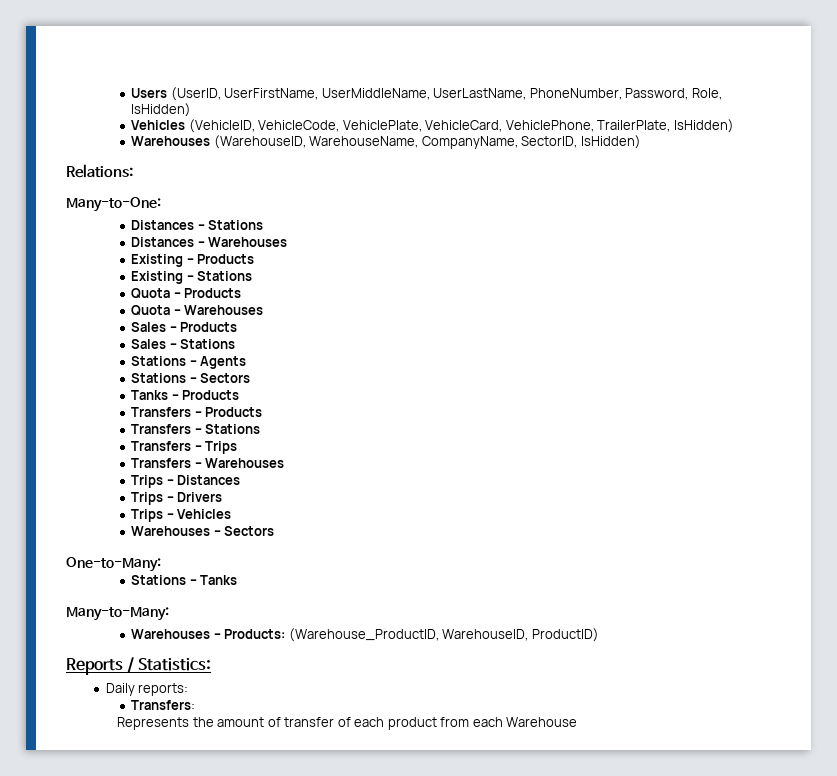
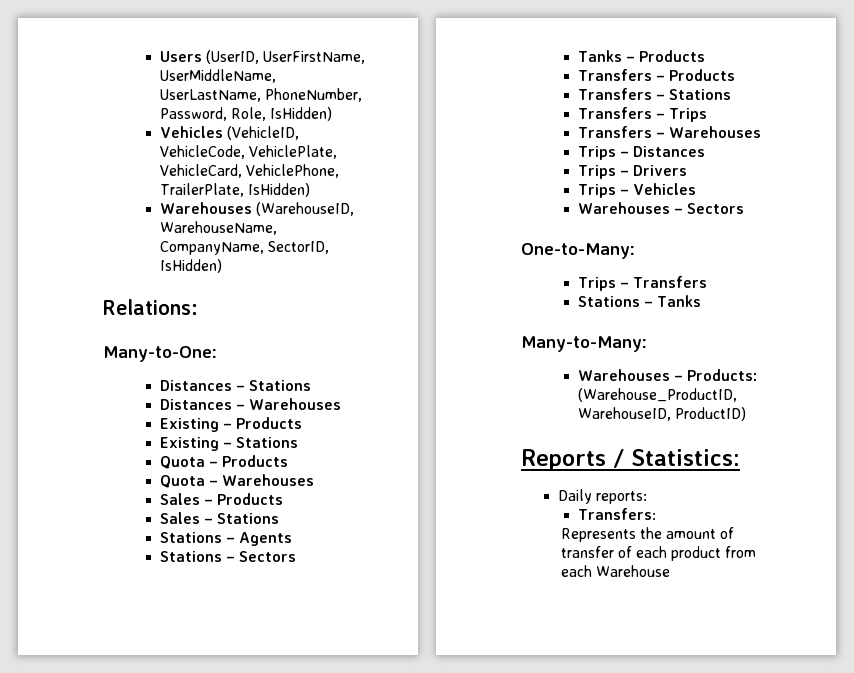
(161, 564) none -> [577,276,707,291] // Trips – Transfers

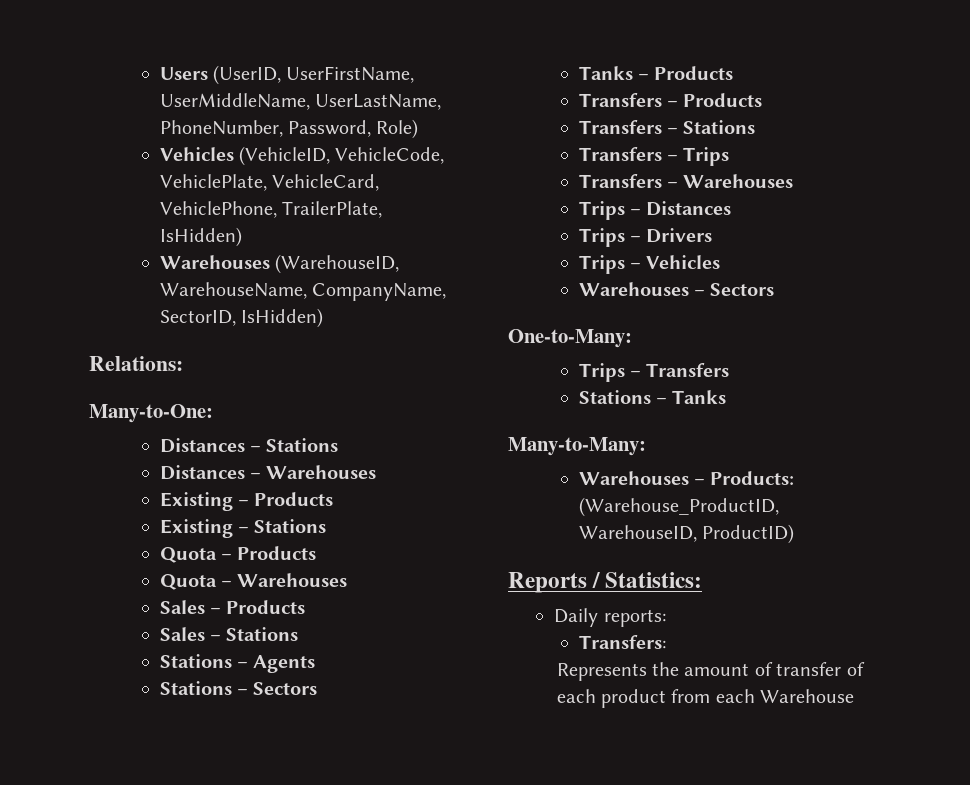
[230,107,332,121] Role, IsHidden) -> [376,119,419,139] Role)

